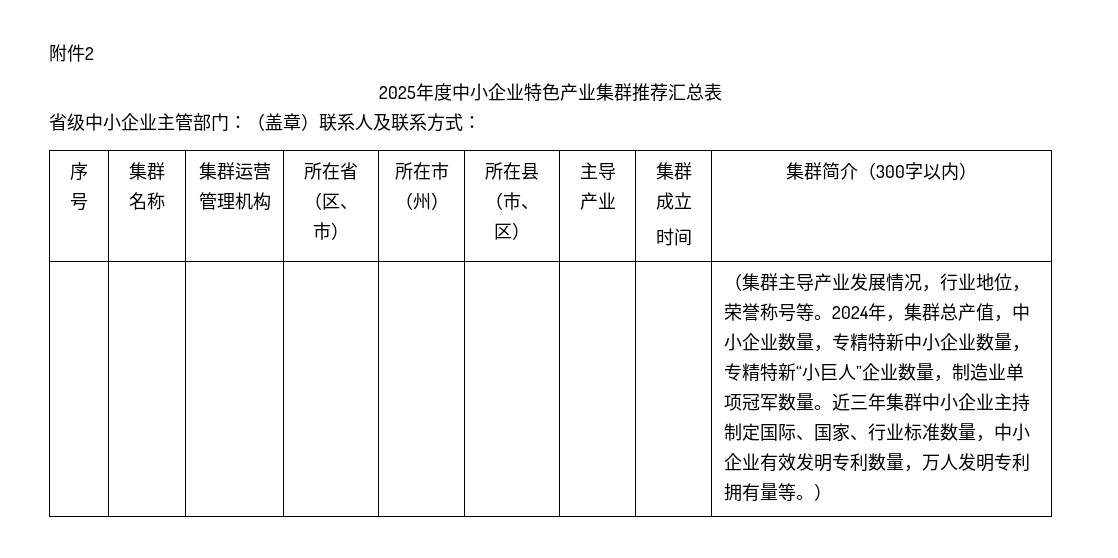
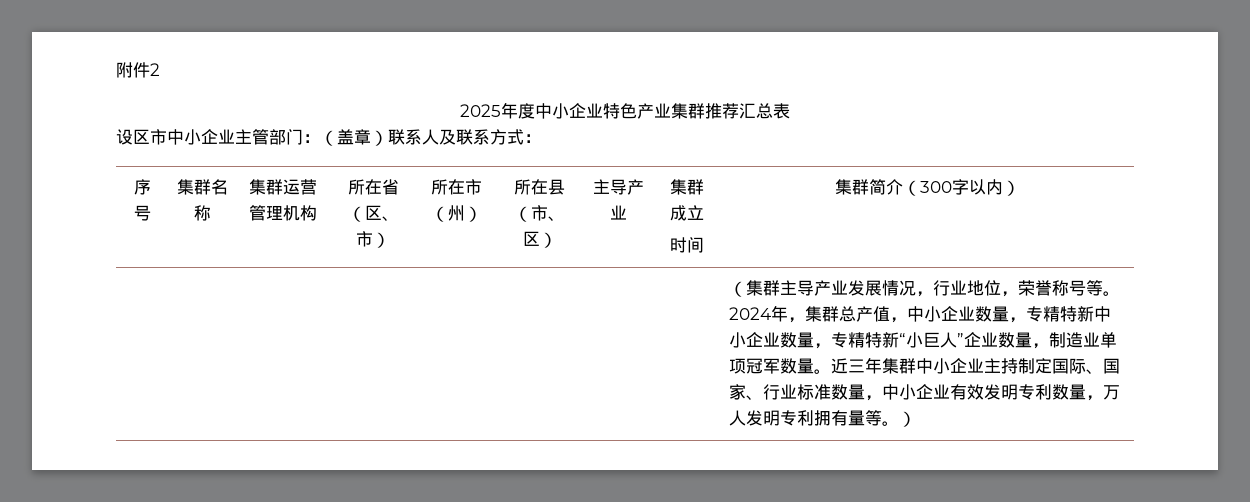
[49,113,85,131] 省级 -> [116,129,167,145] 设区市

